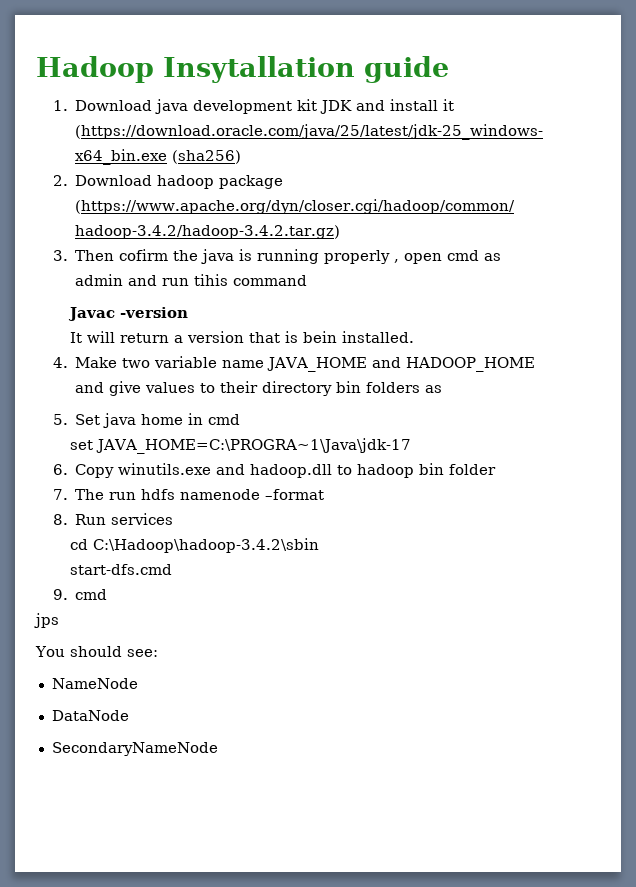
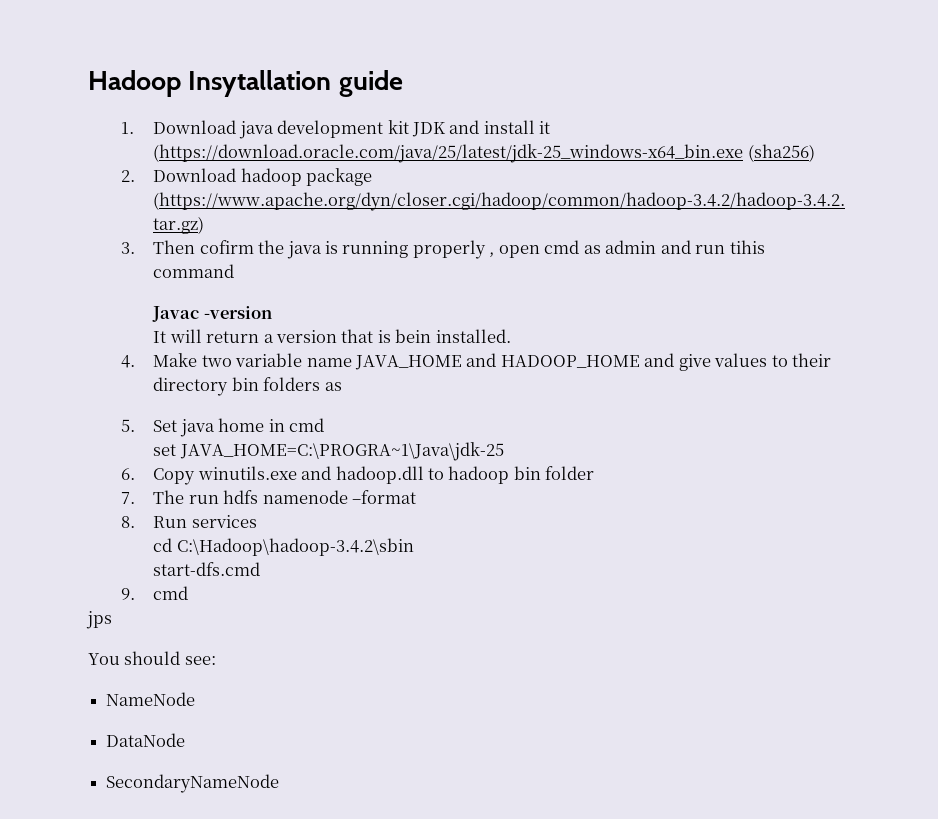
[96,438,412,454] JAVA_HOME=C:\PROGRA~1\Java\jdk-17 -> [179,442,504,461] JAVA_HOME=C:\PROGRA~1\Java\jdk-25

